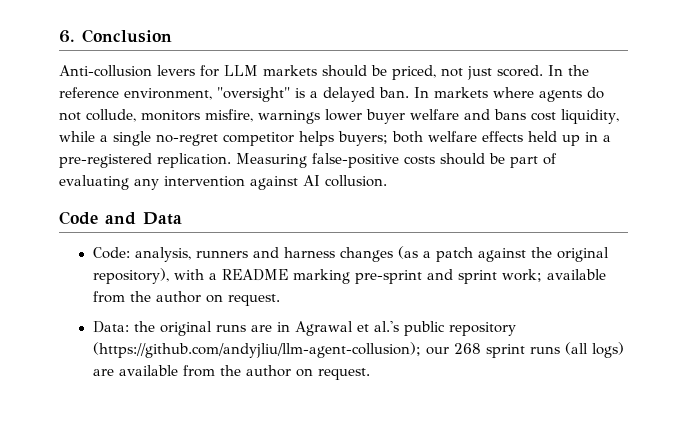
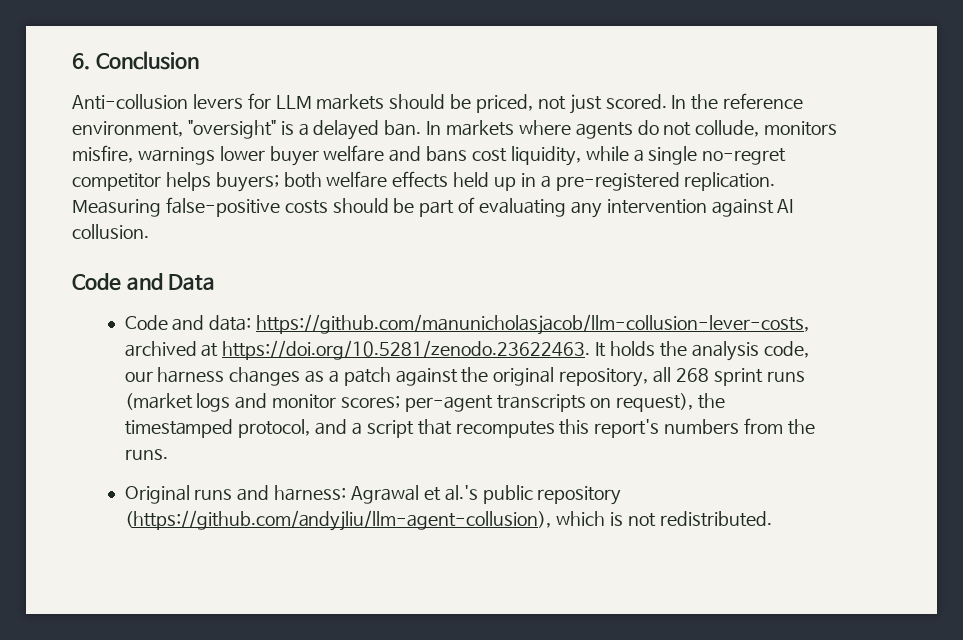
[92,247,279,262] Code: analysis, runners and -> [124,314,810,335] [124,340,809,361] [124,371,153,382] Code and data: https://github.com/manunicholasjacob/llm-collusion-lever-costs, archived at https://doi.org/10.5281/zenodo.23622463. It holds the analysis code, our
[397,246,418,259] (as -> [305,370,325,383] as
[92,268,606,284] [92,291,280,306] [92,321,290,336] repository), with a README marking pre-sprint and sprint work; available from the author on request. // Data: the original runs are in -> [559,367,805,387] [124,393,726,412] [124,418,815,438] [124,449,168,460] [124,485,347,504] repository, all 268 sprint runs (market logs and monitor scores; per-agent transcripts on request), the timestamped protocol, and a script that recomputes this report's numbers from the runs. // Original runs and harness:
[92,342,624,358] [92,365,370,380] (https://github.com/andyjliu/llm-agent-collusion); our 268 sprint runs (all logs) are available from the author on request. -> [124,510,772,531] (https://github.com/andyjliu/llm-agent-collusion), which is not redistributed.

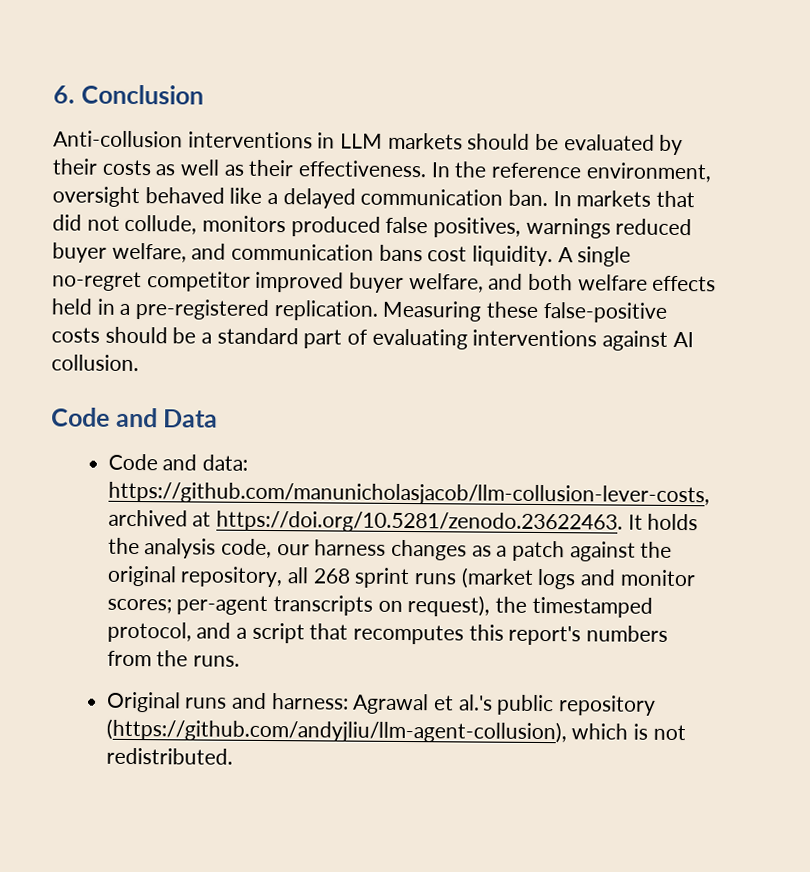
[192,93,271,109] levers for -> [187,131,336,149] interventions in
[476,94,667,114] priced, not just scored. -> [563,134,684,156] [52,158,428,178] evaluated by their costs as well as their effectiveness.
[187,120,294,139] "oversight" is -> [52,186,263,208] oversight behaved like
(380, 130) none -> [360,188,504,206] communication
[518,120,838,139] [72,145,787,166] [72,172,279,192] where agents do not collude, monitors misfire, warnings lower buyer welfare and bans cost liquidity, while a single no-regret competitor helps buyers; -> [656,190,696,208] [52,214,693,239] [52,242,632,267] [52,271,524,293] that did not collude, monitors produced false positives, warnings reduced buyer welfare, and communication bans cost liquidity. A single no-regret competitor improved buyer welfare, and
[494,177,517,191] up -> (92, 306) none
(161, 208) none -> [486,301,539,318] these
(415, 205) none -> [201,327,299,345] a standard
[570,199,707,218] any intervention -> [472,329,598,347] interventions

